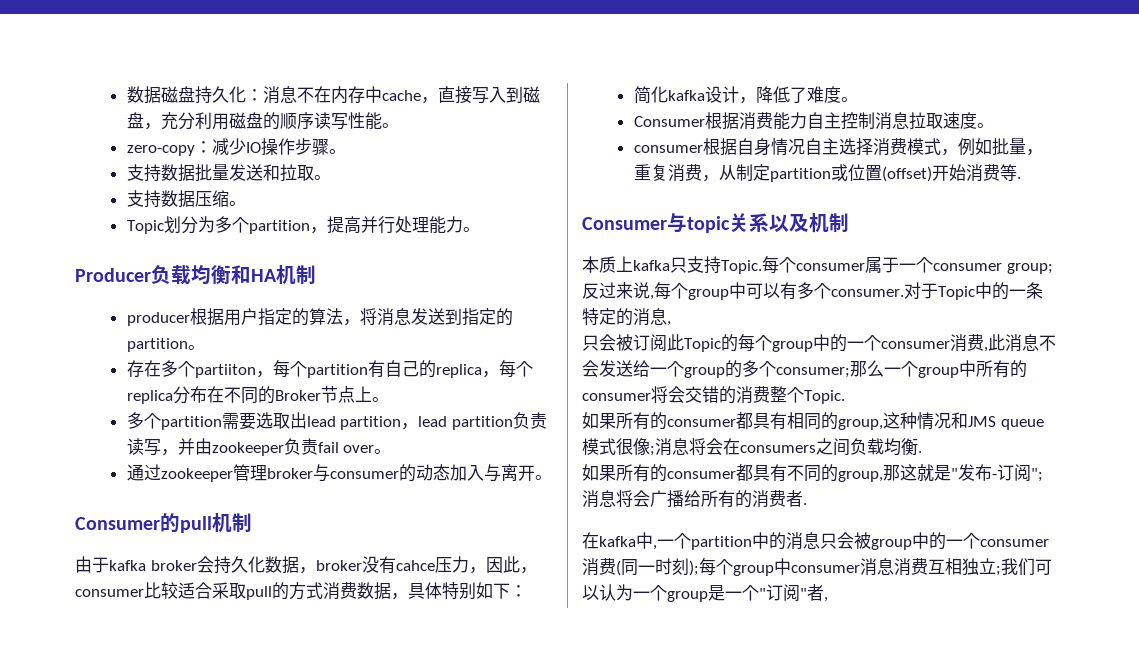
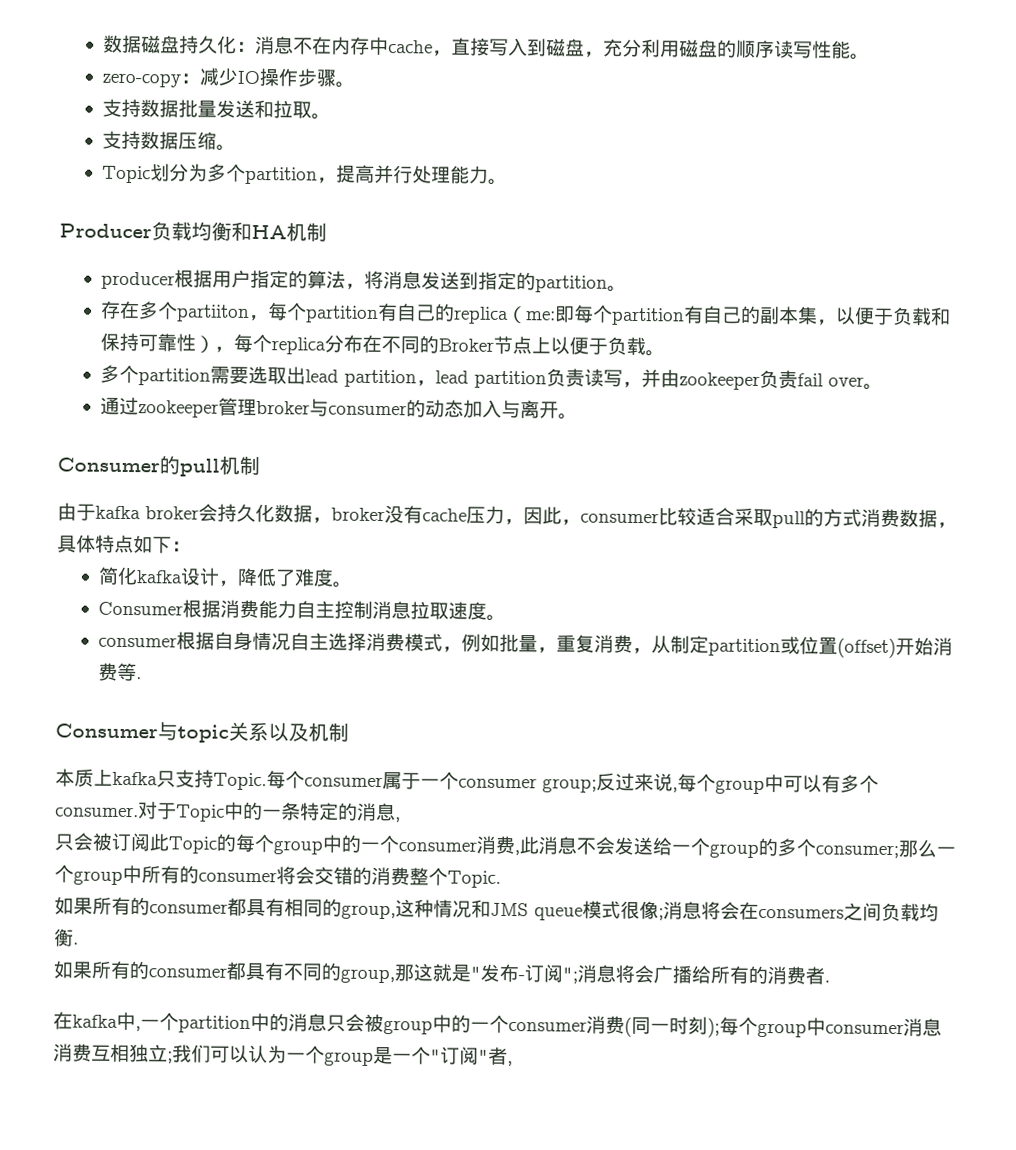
(482, 371) none -> [506,304,952,326] [100,332,216,353] （me:即每个partition有自己的副本集，以便于负载和保持可靠性）
(372, 394) none -> [550,336,647,356] 以便于负载
[395,560,435,571] cahce -> [422,508,467,522] cache
[459,582,476,600] 别 -> [114,534,134,554] 点

